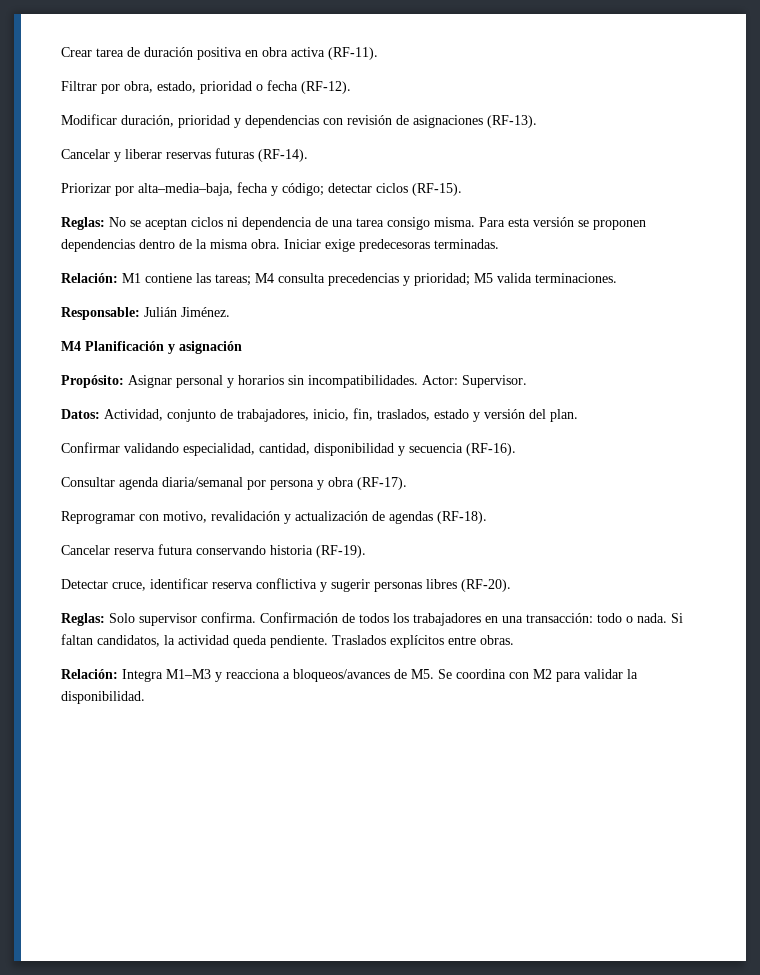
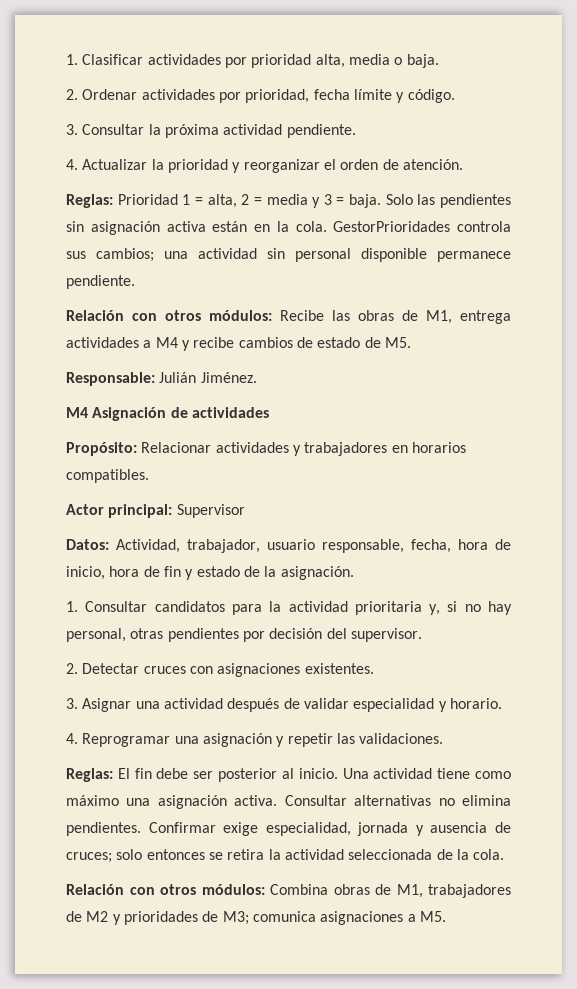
[61,47,378,60] [61,80,351,94] [61,114,537,128] [61,148,308,162] [61,182,462,196] [61,217,646,230] [61,239,499,252] [61,273,617,286] [61,307,230,320] [61,341,242,354] [61,375,527,388] [61,408,578,422] [61,442,516,456] [61,477,407,490] [61,511,487,524] [61,544,366,558] [61,578,511,592] [61,612,683,626] [61,634,514,648] [61,669,638,682] [61,691,145,704] Crear tarea de duración positiva en obra activa (RF-11). // Filtrar por obra, estado, prioridad o fecha (RF-12). // Modificar duración, prioridad y dependencias con revisión de asignaciones (RF-13). // Cancelar y liberar reservas futuras (RF-14). // Priorizar por alta–media–baja, fecha y código; detectar ciclos (RF-15). // Reglas: No se aceptan ciclos ni dependencia de una tarea consigo misma. Para esta versión se proponen dependencias dentro de la misma obra. Iniciar exige predecesoras terminadas. // Relación: M1 contiene las tareas; M4 consulta precedencias y prioridad; M5 valida terminaciones. // Responsable: Julián Jiménez. // M4 Planificación y asignación // Propósito: Asignar personal y horarios sin incompatibilidades. Actor: Supervisor. // Datos: Actividad, conjunto de trabajadores, inicio, fin, traslados, estado y versión del plan. // Confirmar validando especialidad, cantidad, disponibilidad y secuencia (RF-16). // Consultar agenda diaria/semanal por persona y obra (RF-17). // Reprogramar con motivo, revalidación y actualización de agendas (RF-18). // Cancelar reserva futura conservando historia (RF-19). // Detectar cruce, identificar reserva conflictiva y sugerir personas libres (RF-20). // Reglas: Solo supervisor confirma. Confirmación de todos los trabajadores en una transacción: todo o nada. Si faltan candidatos, la actividad queda pendiente. Traslados explícitos entre obras. // Relación: Integra M1–M3 y reacciona a bloqueos/avances de M5. Se coordina con M2 para validar la disponibilidad. -> [66,54,439,68] [66,89,455,103] [66,124,356,138] [66,159,463,173] [66,194,512,208] [66,221,511,235] [66,248,511,262] [66,275,135,289] [66,310,511,324] [66,337,411,351] [66,372,257,386] [66,407,269,421] [66,442,466,456] [66,469,149,483] [66,504,245,518] [66,539,511,553] [66,566,354,580] [66,601,512,615] [66,628,422,642] [66,663,374,677] [66,698,502,712] [66,733,444,747] [66,768,511,782] [66,795,511,809] [66,822,511,836] [66,849,505,863] [66,884,511,898] [66,911,446,925] 1. Clasificar actividades por prioridad alta, media o baja. // 2. Ordenar actividades por prioridad, fecha límite y código. // 3. Consultar la próxima actividad pendiente. // 4. Actualizar la prioridad y reorganizar el orden de atención. // Reglas: Prioridad 1 = alta, 2 = media y 3 = baja. Solo las pendientes sin asignación activa están en la cola. GestorPrioridades controla sus cambios; una actividad sin personal disponible permanece pendiente. // Relación con otros módulos: Recibe las obras de M1, entrega actividades a M4 y recibe cambios de estado de M5. // Responsable: Julián Jiménez. // M4 Asignación de actividades // Propósito: Relacionar actividades y trabajadores en horarios compatibles. // Actor principal: Supervisor // Datos: Actividad, trabajador, usuario responsable, fecha, hora de inicio, hora de fin y estado de la asignación. // 1. Consultar candidatos para la actividad prioritaria y, si no hay personal, otras pendientes por decisión del supervisor. // 2. Detectar cruces con asignaciones existentes. // 3. Asignar una actividad después de validar especialidad y horario. // 4. Reprogramar una asignación y repetir las validaciones. // Reglas: El fin debe ser posterior al inicio. Una actividad tiene como máximo una asignación activa. Consultar alternativas no elimina pendientes. Confirmar exige especialidad, jornada y ausencia de cruces; solo entonces se retira la actividad seleccionada de la cola. // Relación con otros módulos: Combina obras de M1, trabajadores de M2 y prioridades de M3; comunica asignaciones a M5.

